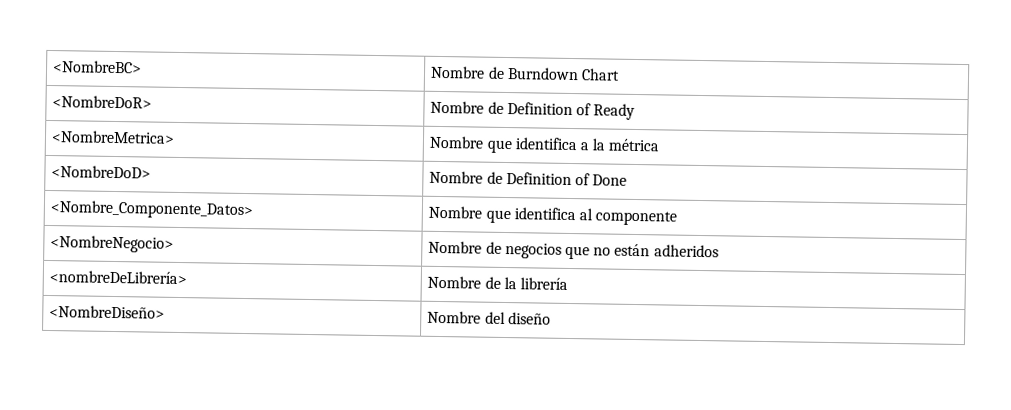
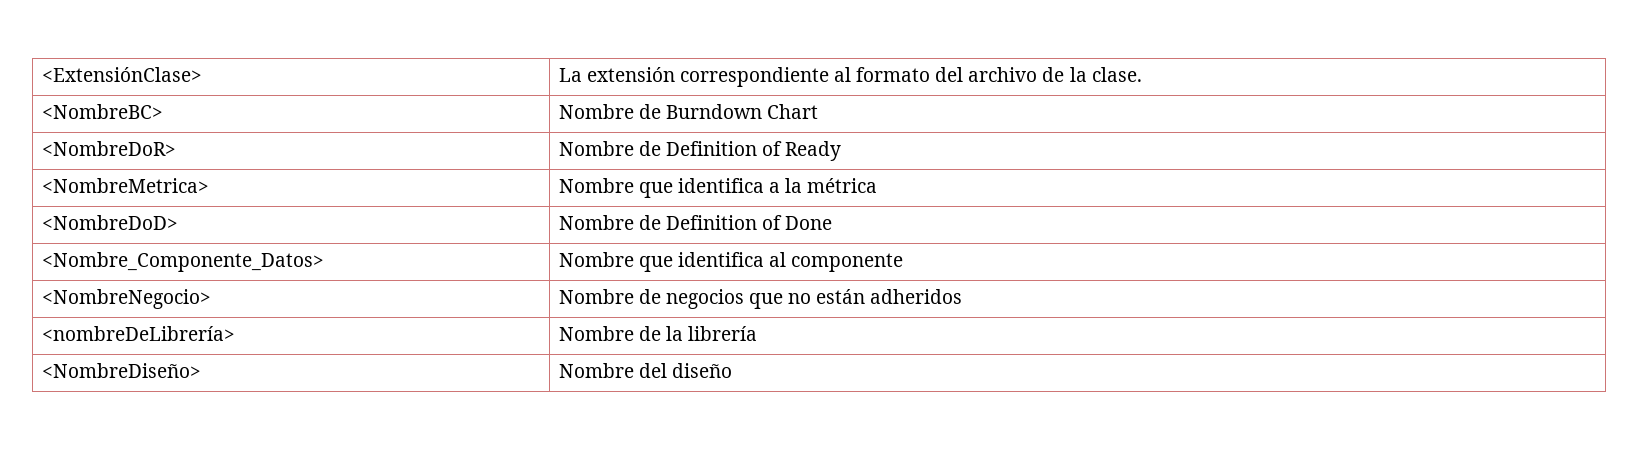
(52, 67) none -> [41,67,202,82] [558,67,1142,87] <ExtensiónClase> | La extensión correspondiente al formato del archivo de la clase. //

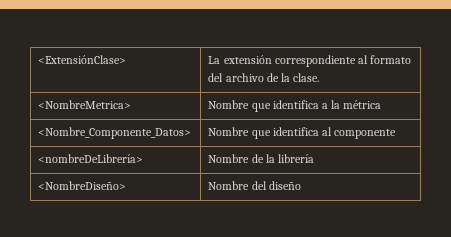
[41,104,163,119] [558,104,818,119] [41,141,176,156] [558,141,842,161] // <NombreBC> | Nombre de Burndown Chart // <NombreDoR> | Nombre de Definition of Ready -> (319, 77) none
[41,215,178,230] [558,215,833,230] // <NombreDoD> | Nombre de Definition of Done -> (381, 104) none
[41,289,211,309] [558,289,963,309] // <NombreNegocio> | Nombre de negocios que no están adheridos -> (396, 134) none

